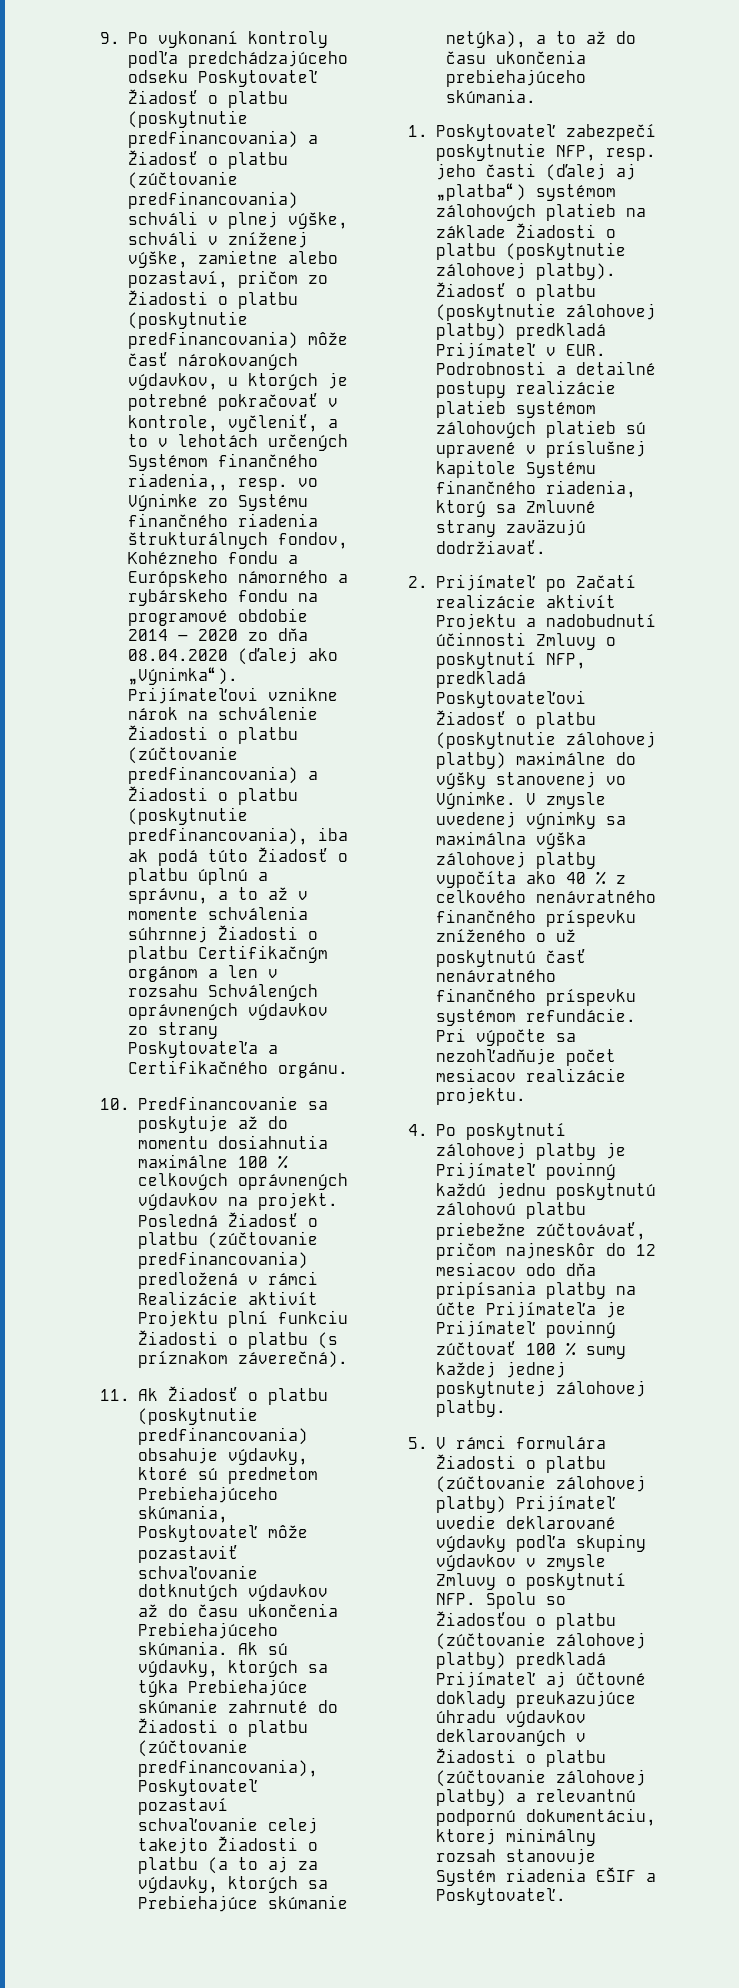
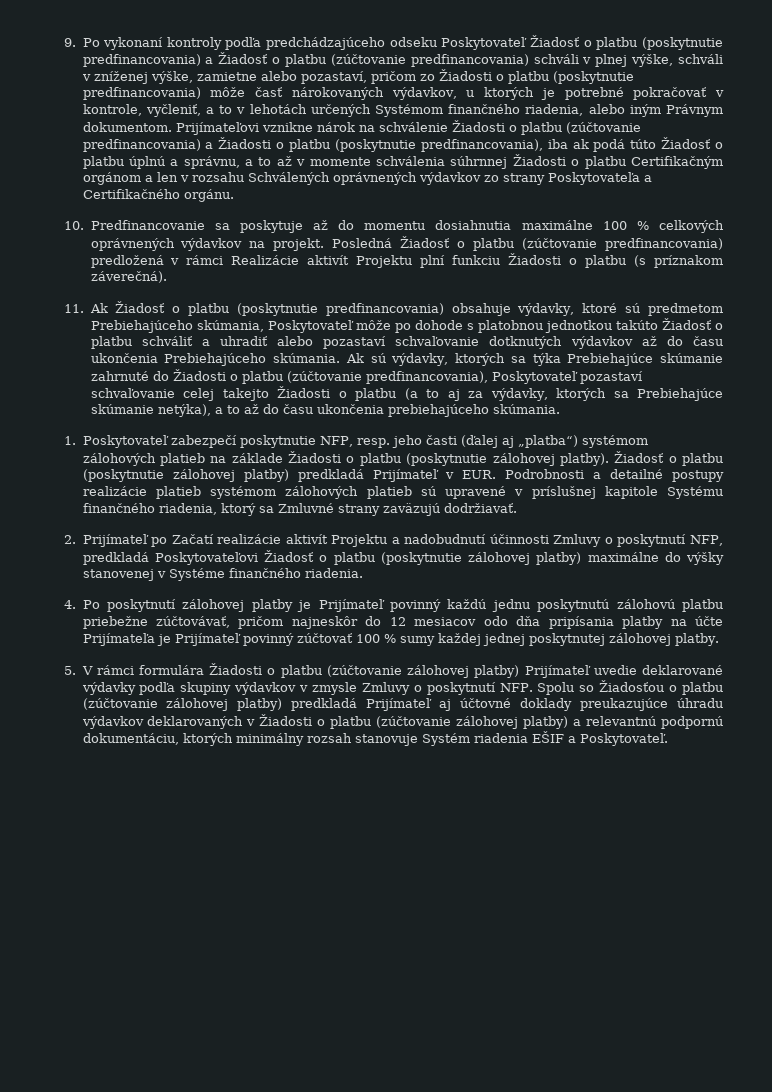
[127,473,318,491] [127,493,308,511] [127,513,318,527] [127,532,348,549] [127,551,298,564] [127,570,348,587] [127,589,318,606] [127,608,308,626] [127,628,308,641] [127,647,338,665] [127,667,238,685] riadenia,, resp. vo Výnimke zo Systému finančného riadenia štrukturálnych fondov, Kohézneho fondu a Európskeho námorného a rybárskeho fondu na programové obdobie 2014 – 2020 zo dňa 08.04.2020 (ďalej ako „Výnimka“). -> [525,104,723,117] [82,122,172,132] riadenia, alebo iným Právnym dokumentom.
[137,1544,238,1563] pozastaviť -> [394,318,723,333] [90,336,387,349] po dohode s platobnou jednotkou takúto Žiadosť o platbu schváliť a uhradiť alebo pozastaví
[605,776,626,785] [435,791,606,809] [435,811,626,829] [435,831,586,849] [435,851,596,869] [435,871,626,888] [435,890,656,903] [435,909,636,927] [435,929,576,942] [435,948,586,967] [435,969,556,982] [435,988,636,1006] [435,1008,636,1026] [435,1028,576,1046] [435,1048,616,1066] [435,1068,626,1082] [435,1087,526,1105] vo Výnimke. V zmysle uvedenej výnimky sa maximálna výška zálohovej platby vypočíta ako 40 % z celkového nenávratného finančného príspevku zníženého o už poskytnutú časť nenávratného finančného príspevku systémom refundácie. Pri výpočte sa nezohľadňuje počet mesiacov realizácie projektu. -> [156,568,363,581] v Systéme finančného riadenia.
[435,1828,496,1845] ktorej -> [182,733,233,746] ktorých

